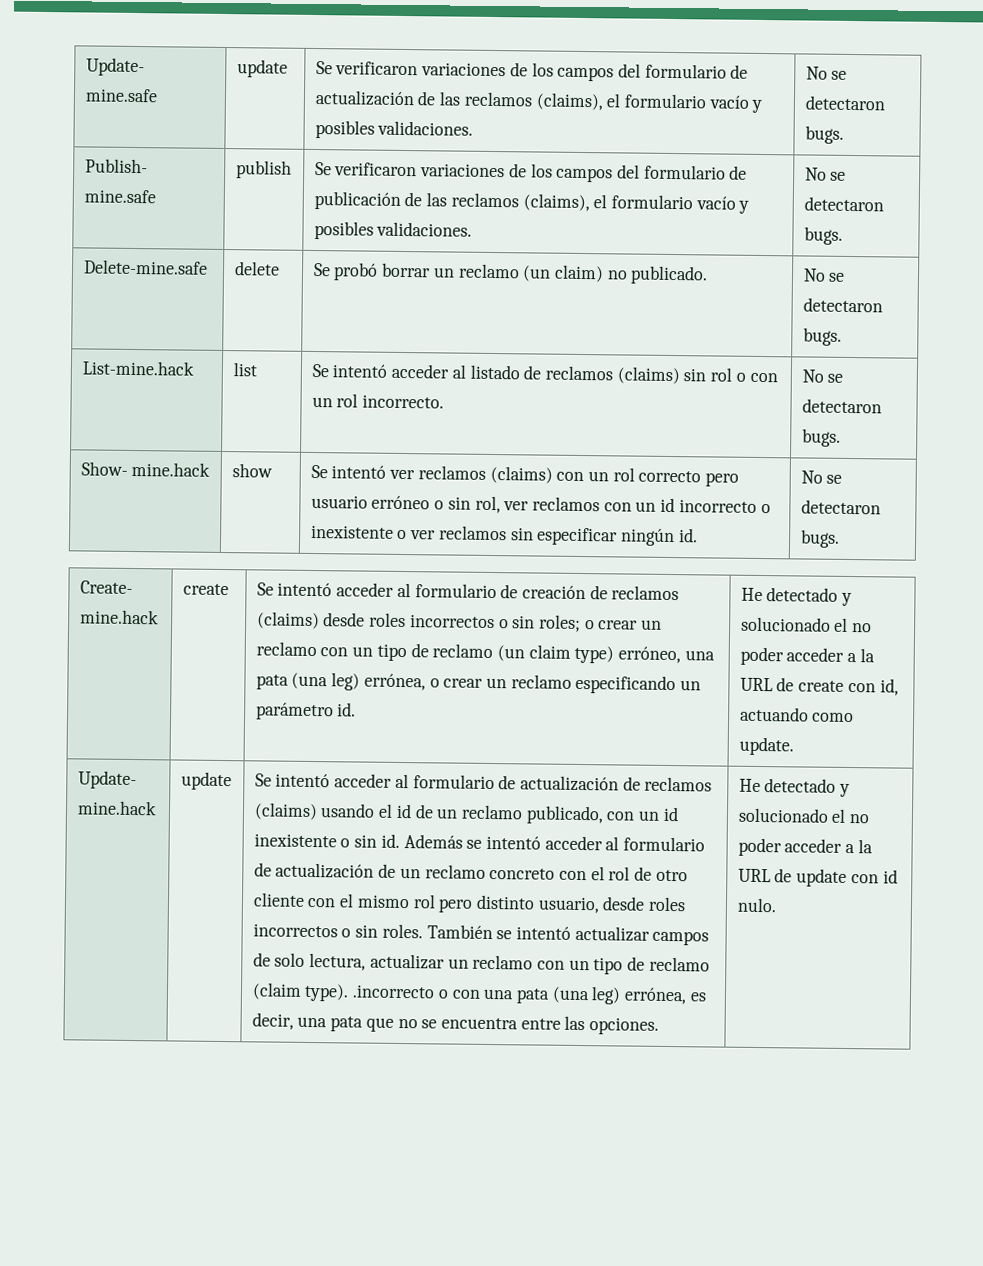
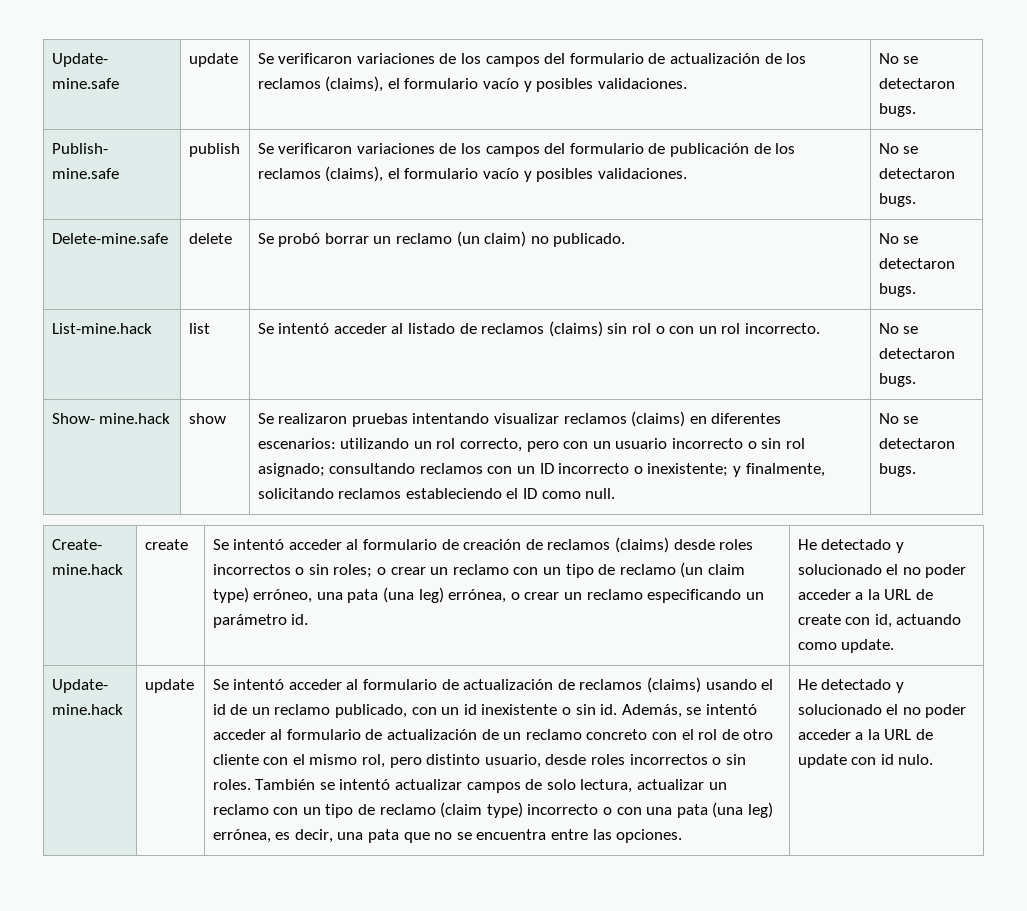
[439,91,462,106] las -> [786,53,807,64] los
[426,192,448,207] las -> [775,143,796,154] los
[331,465,740,487] [310,494,530,514] intentó ver reclamos (claims) con un rol correcto pero usuario erróneo o sin rol, ver -> [278,411,782,427] [257,438,805,452] [257,463,416,477] realizaron pruebas intentando visualizar reclamos (claims) en diferentes escenarios: utilizando un rol correcto, pero con un usuario incorrecto o sin rol asignado; consultando
[660,497,771,514] [310,524,698,547] id incorrecto o inexistente o ver reclamos sin especificar ningún id. -> [539,463,825,477] [257,488,616,499] ID incorrecto o inexistente; y finalmente, solicitando reclamos estableciendo el ID como null.
[403,834,463,849] Además -> [621,704,682,718] Además,
[412,894,436,909] rol -> [362,754,386,768] rol,
[304,983,436,1002] type). .incorrecto -> [486,802,599,818] type) incorrecto

